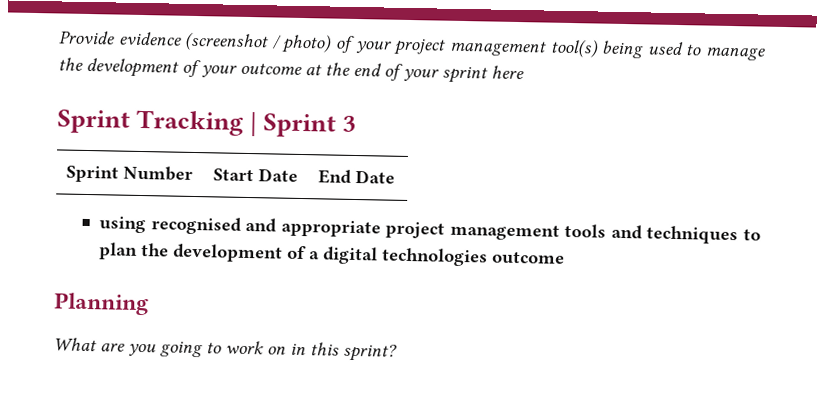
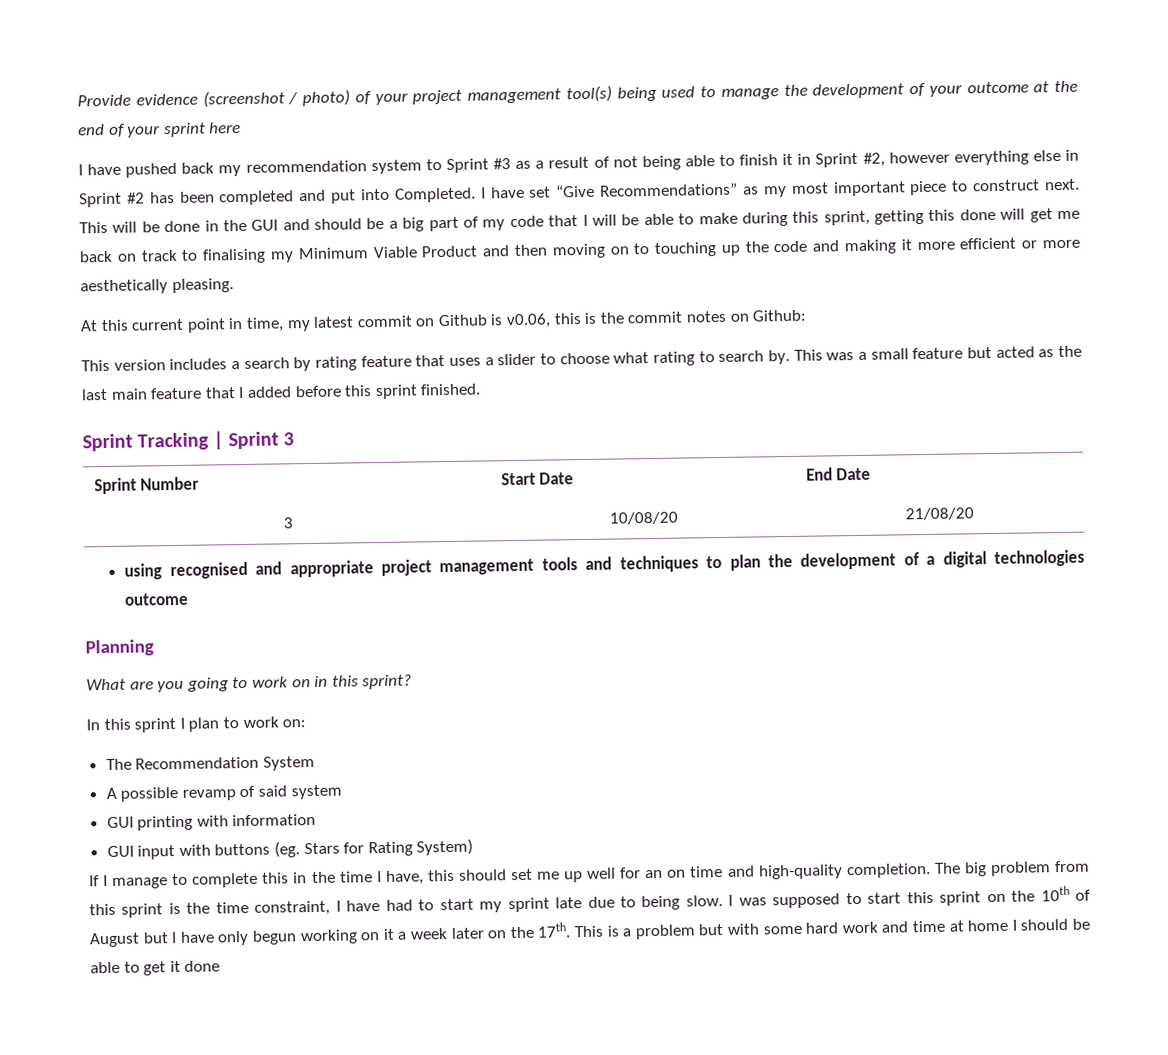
(524, 72) none -> [78,149,1080,178] [79,178,1081,208] [79,208,1080,234] [79,237,1080,264] [80,278,234,295] [80,309,807,333] [81,345,1082,372] [81,383,482,401] // I have pushed back my recommendation system to Sprint #3 as a result of not being able to finish it in Sprint #2, however everything else in Sprint #2 has been completed and put into Completed. I have set “Give Recommendations” as my most important piece to construct next. This will be done in the GUI and should be a big part of my code that I will be able to make during this sprint, getting this done will get me back on track to finalising my Minimum Viable Product and then moving on to touching up the code and making it more efficient or more aesthetically pleasing. // At this current point in time, my latest commit on Github is v0.06, this is the commit notes on Github: // This version includes a search by rating feature that uses a slider to choose what rating to search by. This was a small feature but acted as the last main feature that I added before this sprint finished.
(395, 176) none -> [282,517,293,529] [609,511,678,525] [905,507,974,521] // 3 | 10/08/20 | 21/08/20
(397, 352) none -> [86,716,307,733] [105,755,315,771] [105,784,342,802] [106,813,317,831] [106,838,474,860] [89,860,1090,889] [89,885,1091,918] [89,918,1091,948] [90,960,221,976] // In this sprint I plan to work on: // The Recommendation System // A possible revamp of said system // GUI printing with information // GUI input with buttons (eg. Stars for Rating System) // If I manage to complete this in the time I have, this should set me up well for an on time and high-quality completion. The big problem from this sprint is the time constraint, I have had to start my sprint late due to being slow. I was supposed to start this sprint on the 10th of August but I have only begun working on it a week later on the 17th. This is a problem but with some hard work and time at home I should be able to get it done

